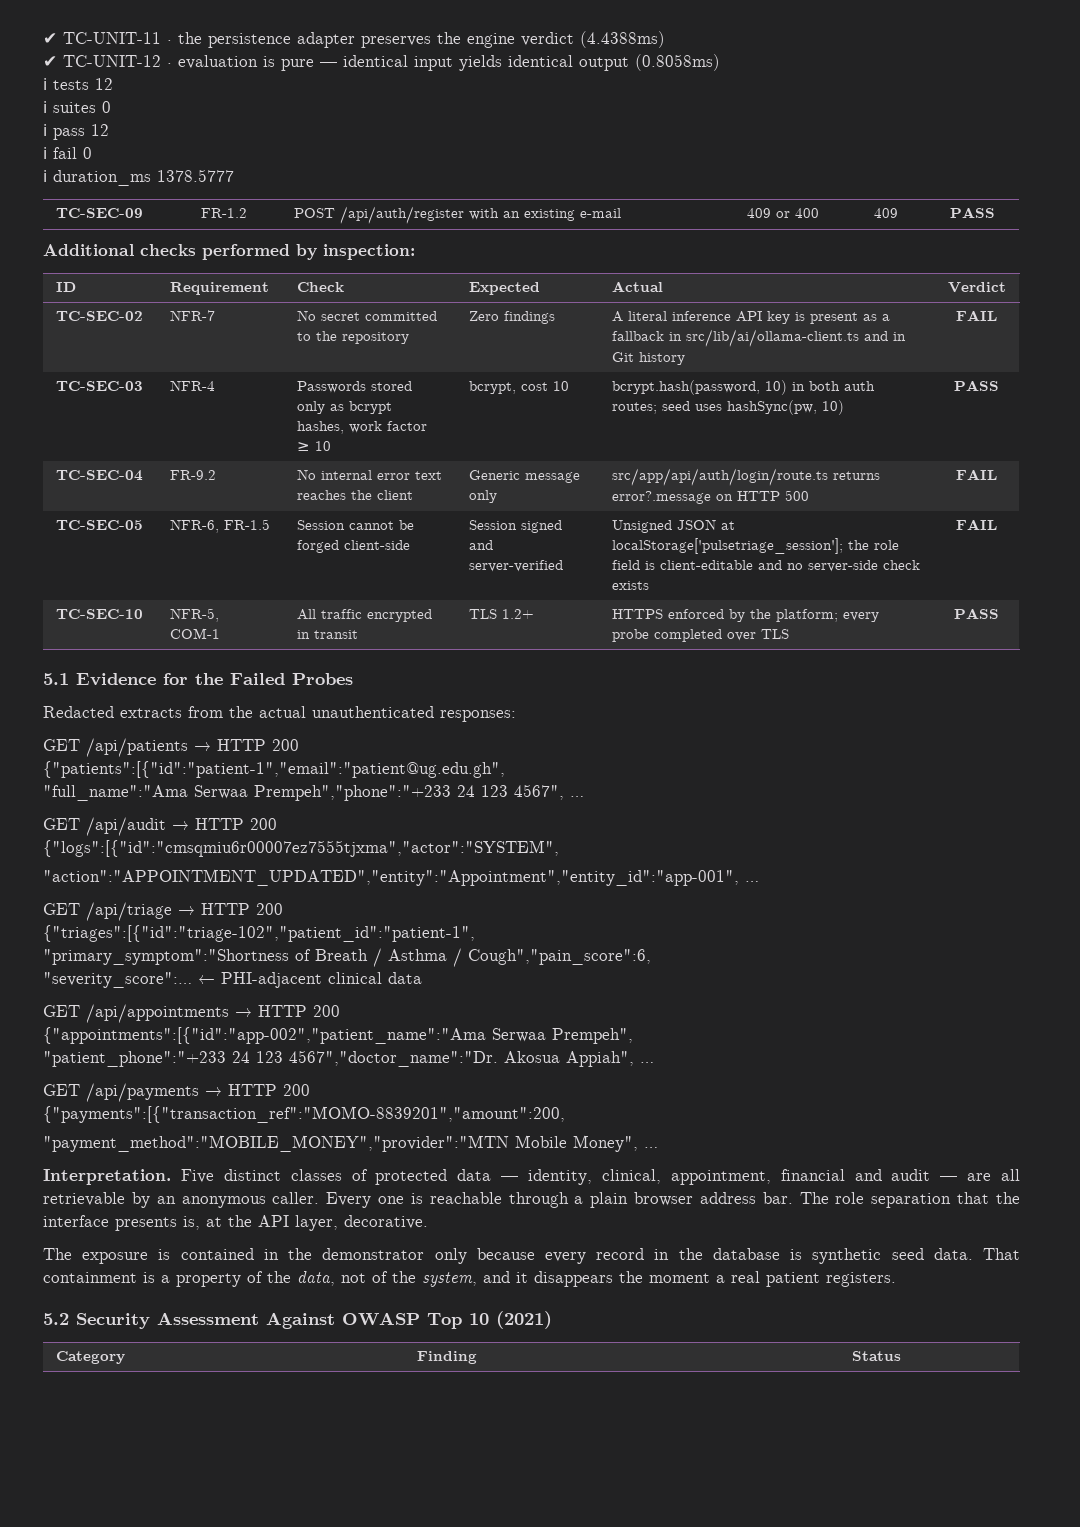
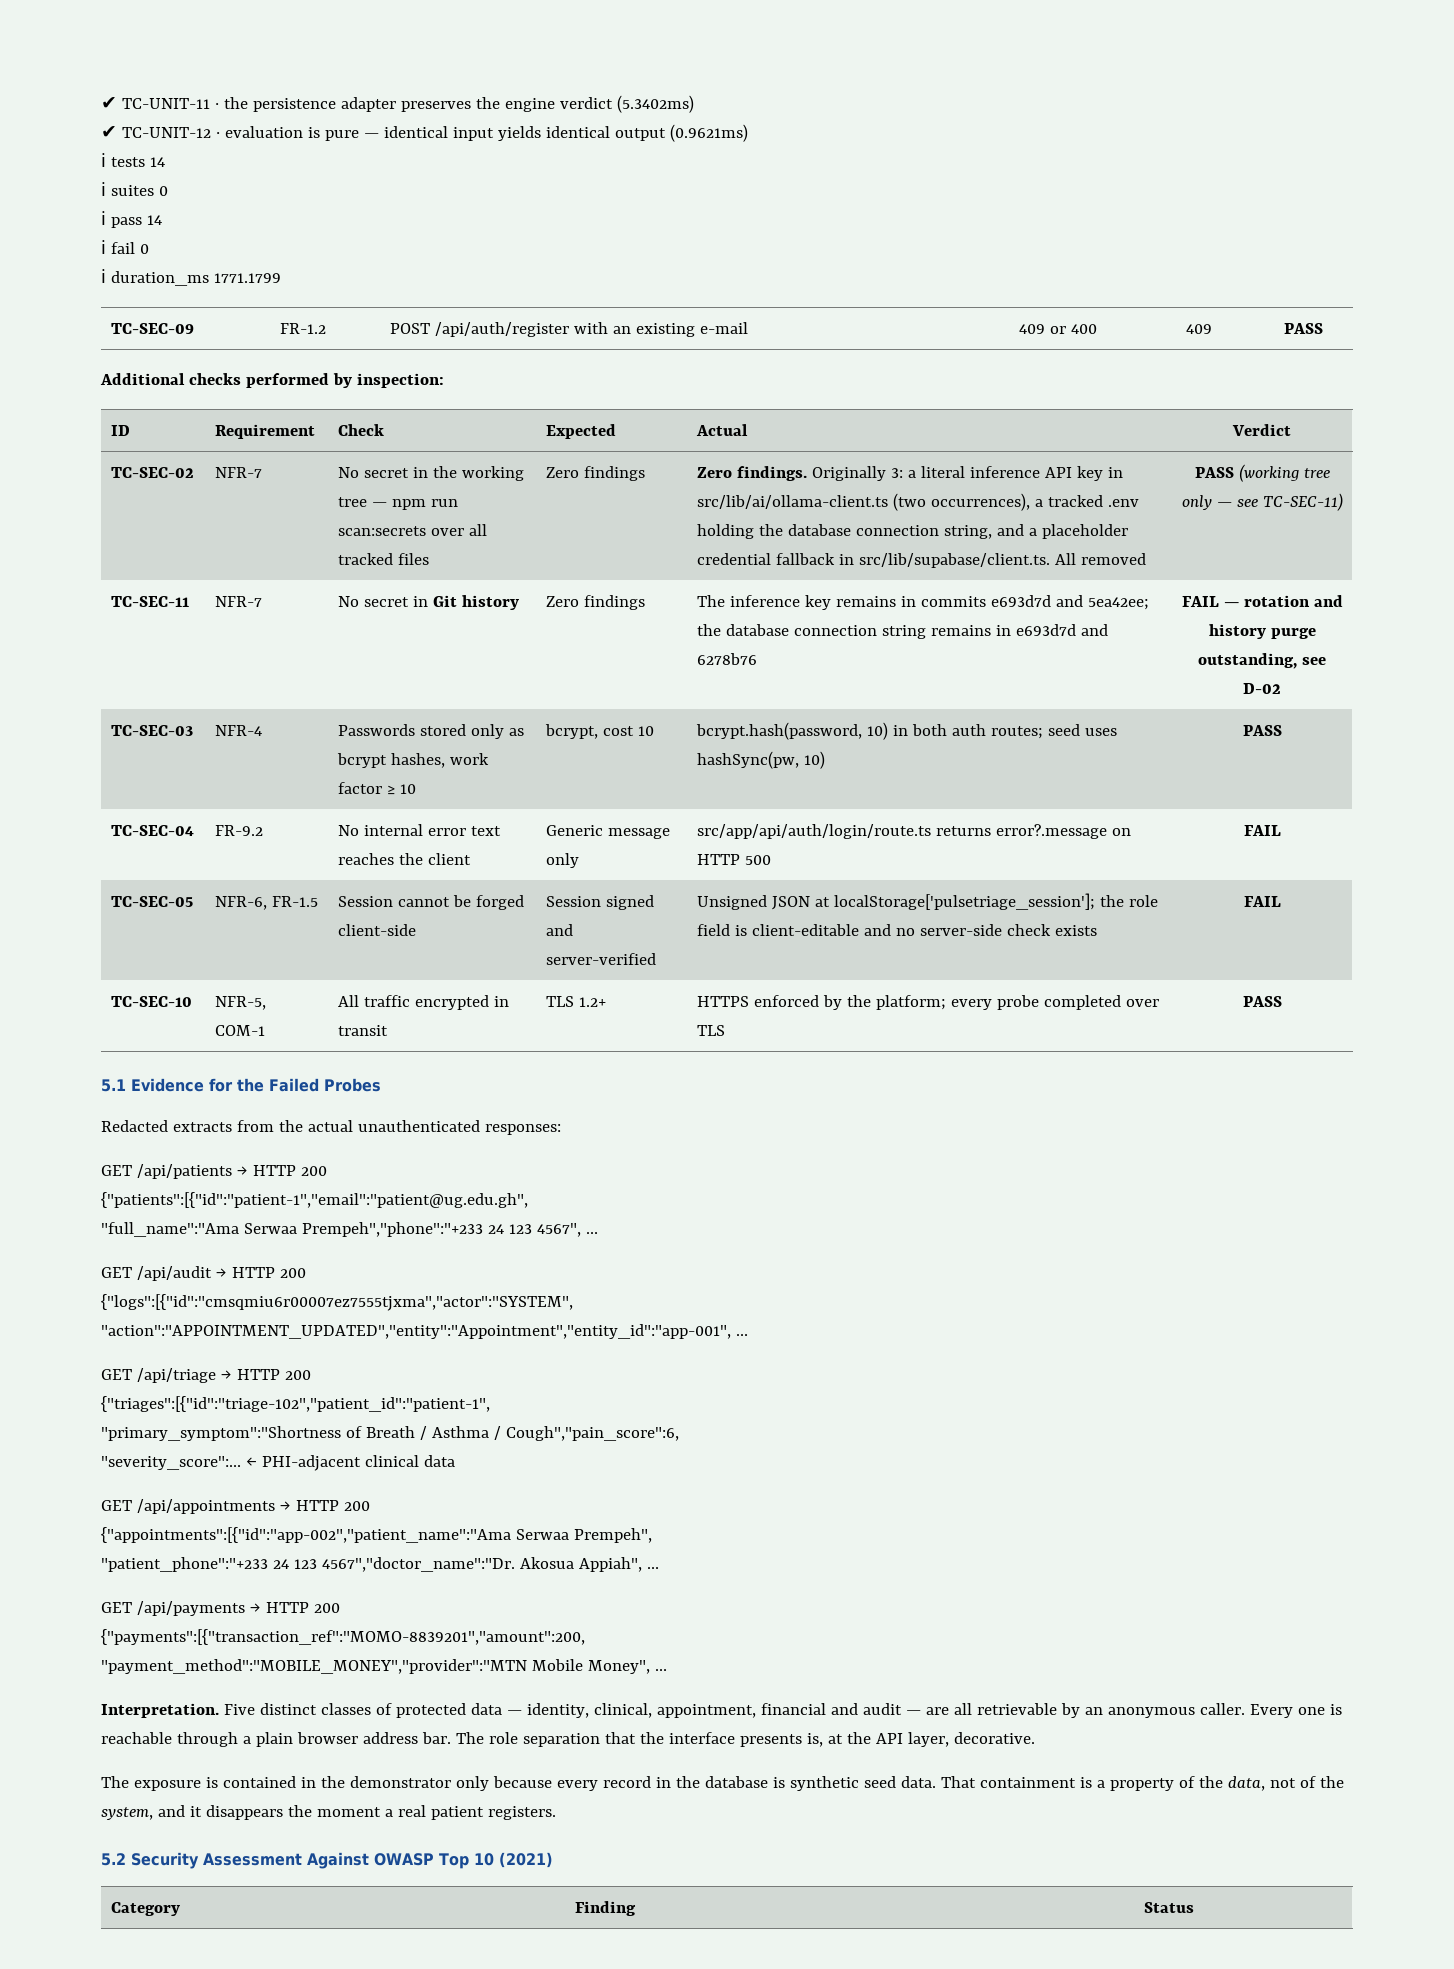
[580,31,665,48] (4.4388ms) -> [616,95,694,113] (5.3402ms)
[635,54,720,71] (0.8058ms) -> [669,124,748,142] (0.9621ms)
[95,78,113,90] 12 -> [149,157,165,167] 14
[91,124,109,136] 12 -> [146,215,162,225] 14
[157,169,234,182] 1378.5777 -> [213,273,281,283] 1771.1799
[365,311,438,321] [297,331,410,344] [469,311,556,324] [612,311,891,324] [612,329,907,347] [612,352,686,365] [956,310,997,321] committed to the repository | Zero findings | A literal inference API key is present as a fallback in src/lib/ai/ollama-client.ts and in Git history | FAIL -> [413,466,525,481] [338,497,459,510] [338,524,488,536] [338,553,430,565] [546,466,646,481] [697,466,1124,481] [697,493,1140,511] [697,524,1129,539] [697,553,1147,568] [1194,464,1330,482] [1181,493,1343,511] [111,596,190,607] [215,596,263,607] [338,595,520,610] [546,595,646,610] [697,595,1150,610] [697,624,1109,639] [697,653,758,665] [1181,595,1343,607] [1208,624,1316,639] [1198,653,1326,669] [1243,683,1281,694] in the working tree — npm run scan:secrets over all tracked files | Zero findings | Zero findings. Originally 3: a literal inference API key in src/lib/ai/ollama-client.ts (two occurrences), a tracked .env holding the database connection string, and a placeholder credential fallback in src/lib/supabase/client.ts. All removed | PASS (working tree only — see TC-SEC-11) // TC-SEC-11 | NFR-7 | No secret in Git history | Zero findings | The inference key remains in commits e693d7d and 5ea42ee; the database connection string remains in e693d7d and 6278b76 | FAIL — rotation and history purge outstanding, see D-02

